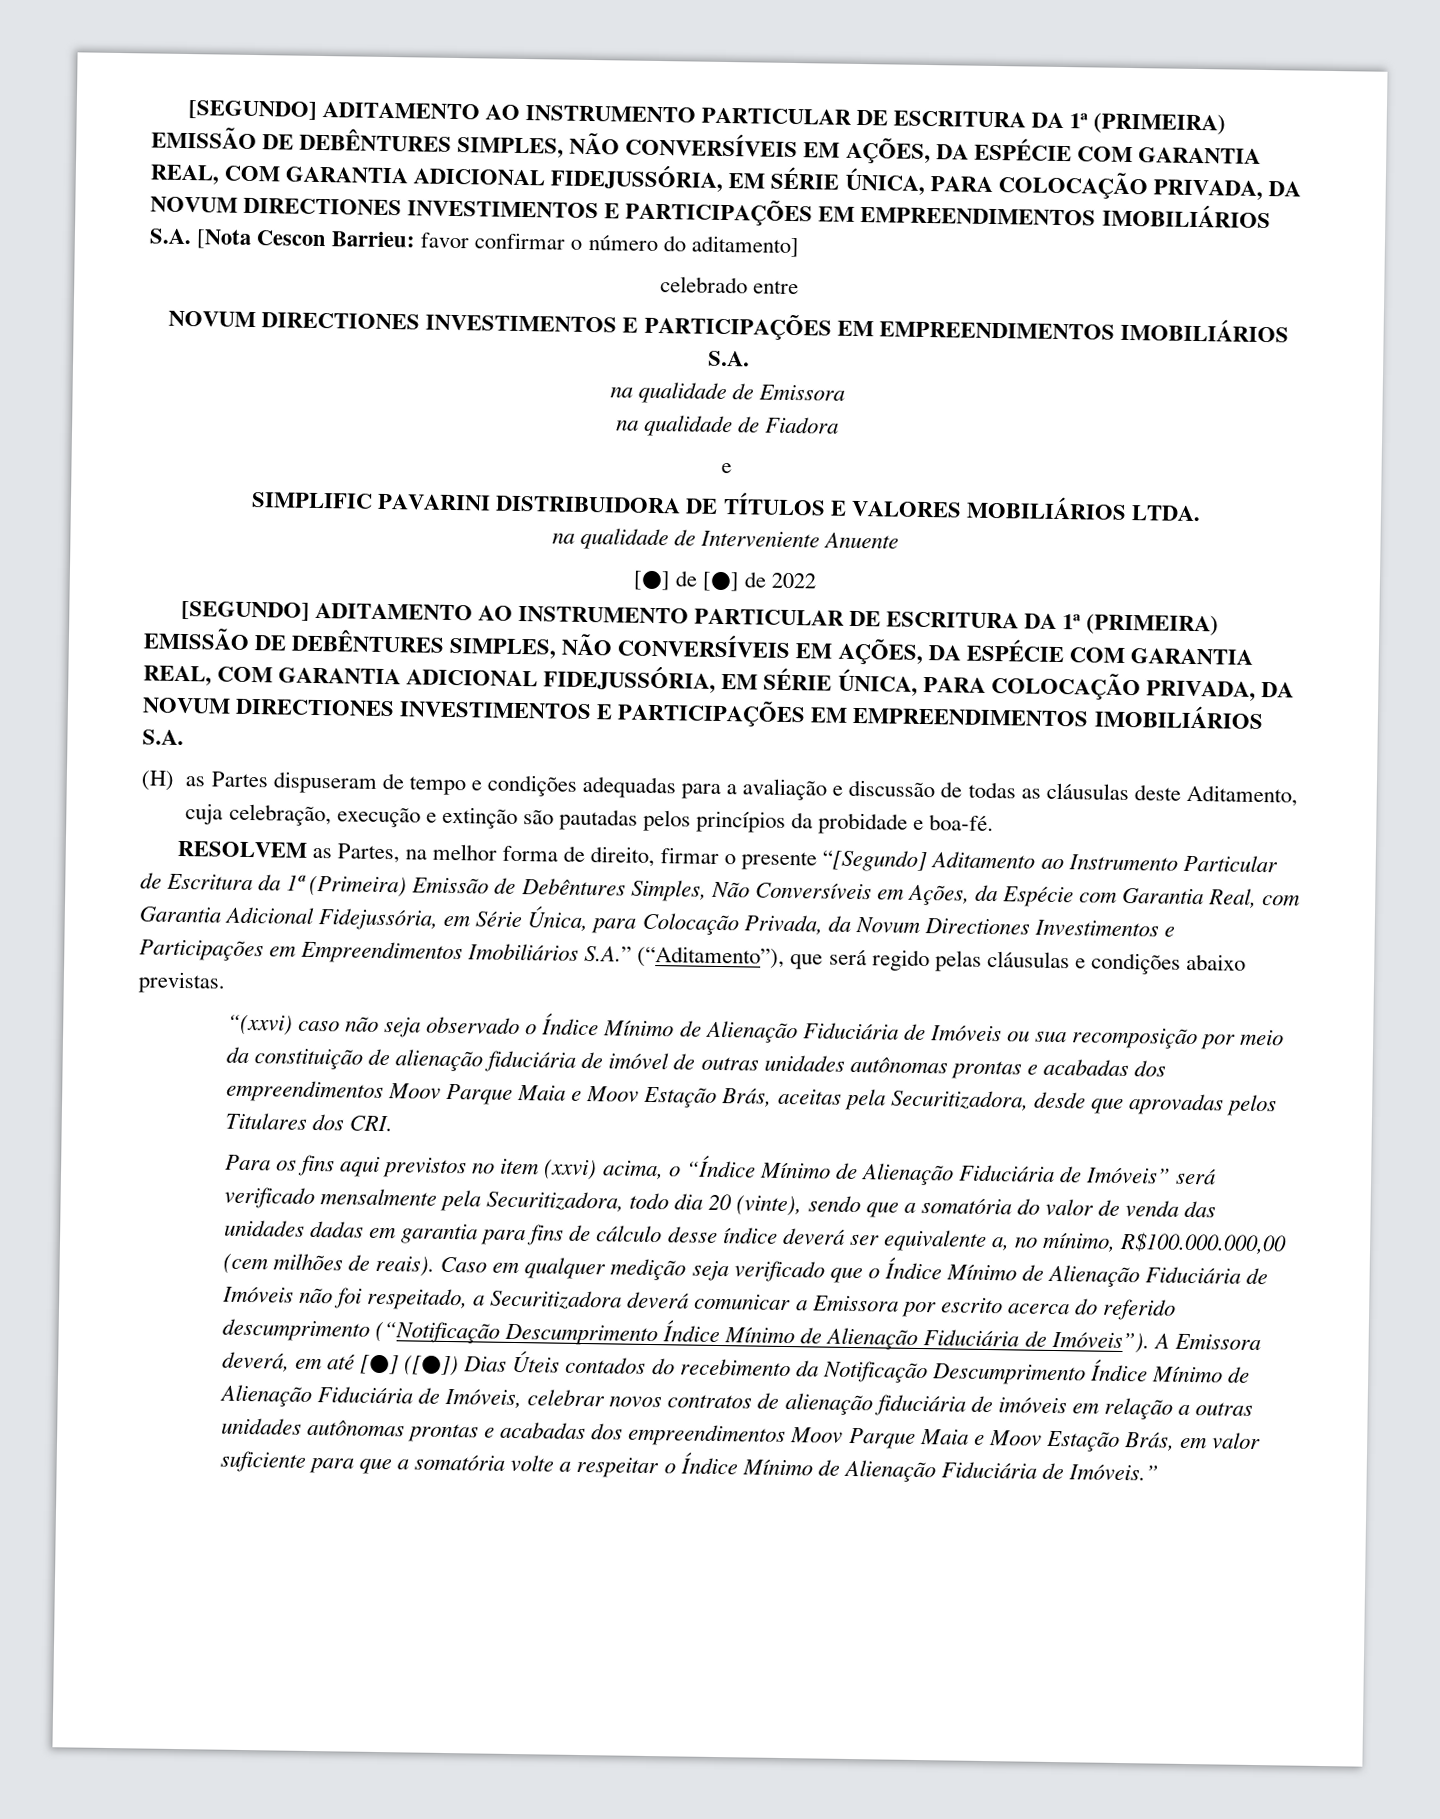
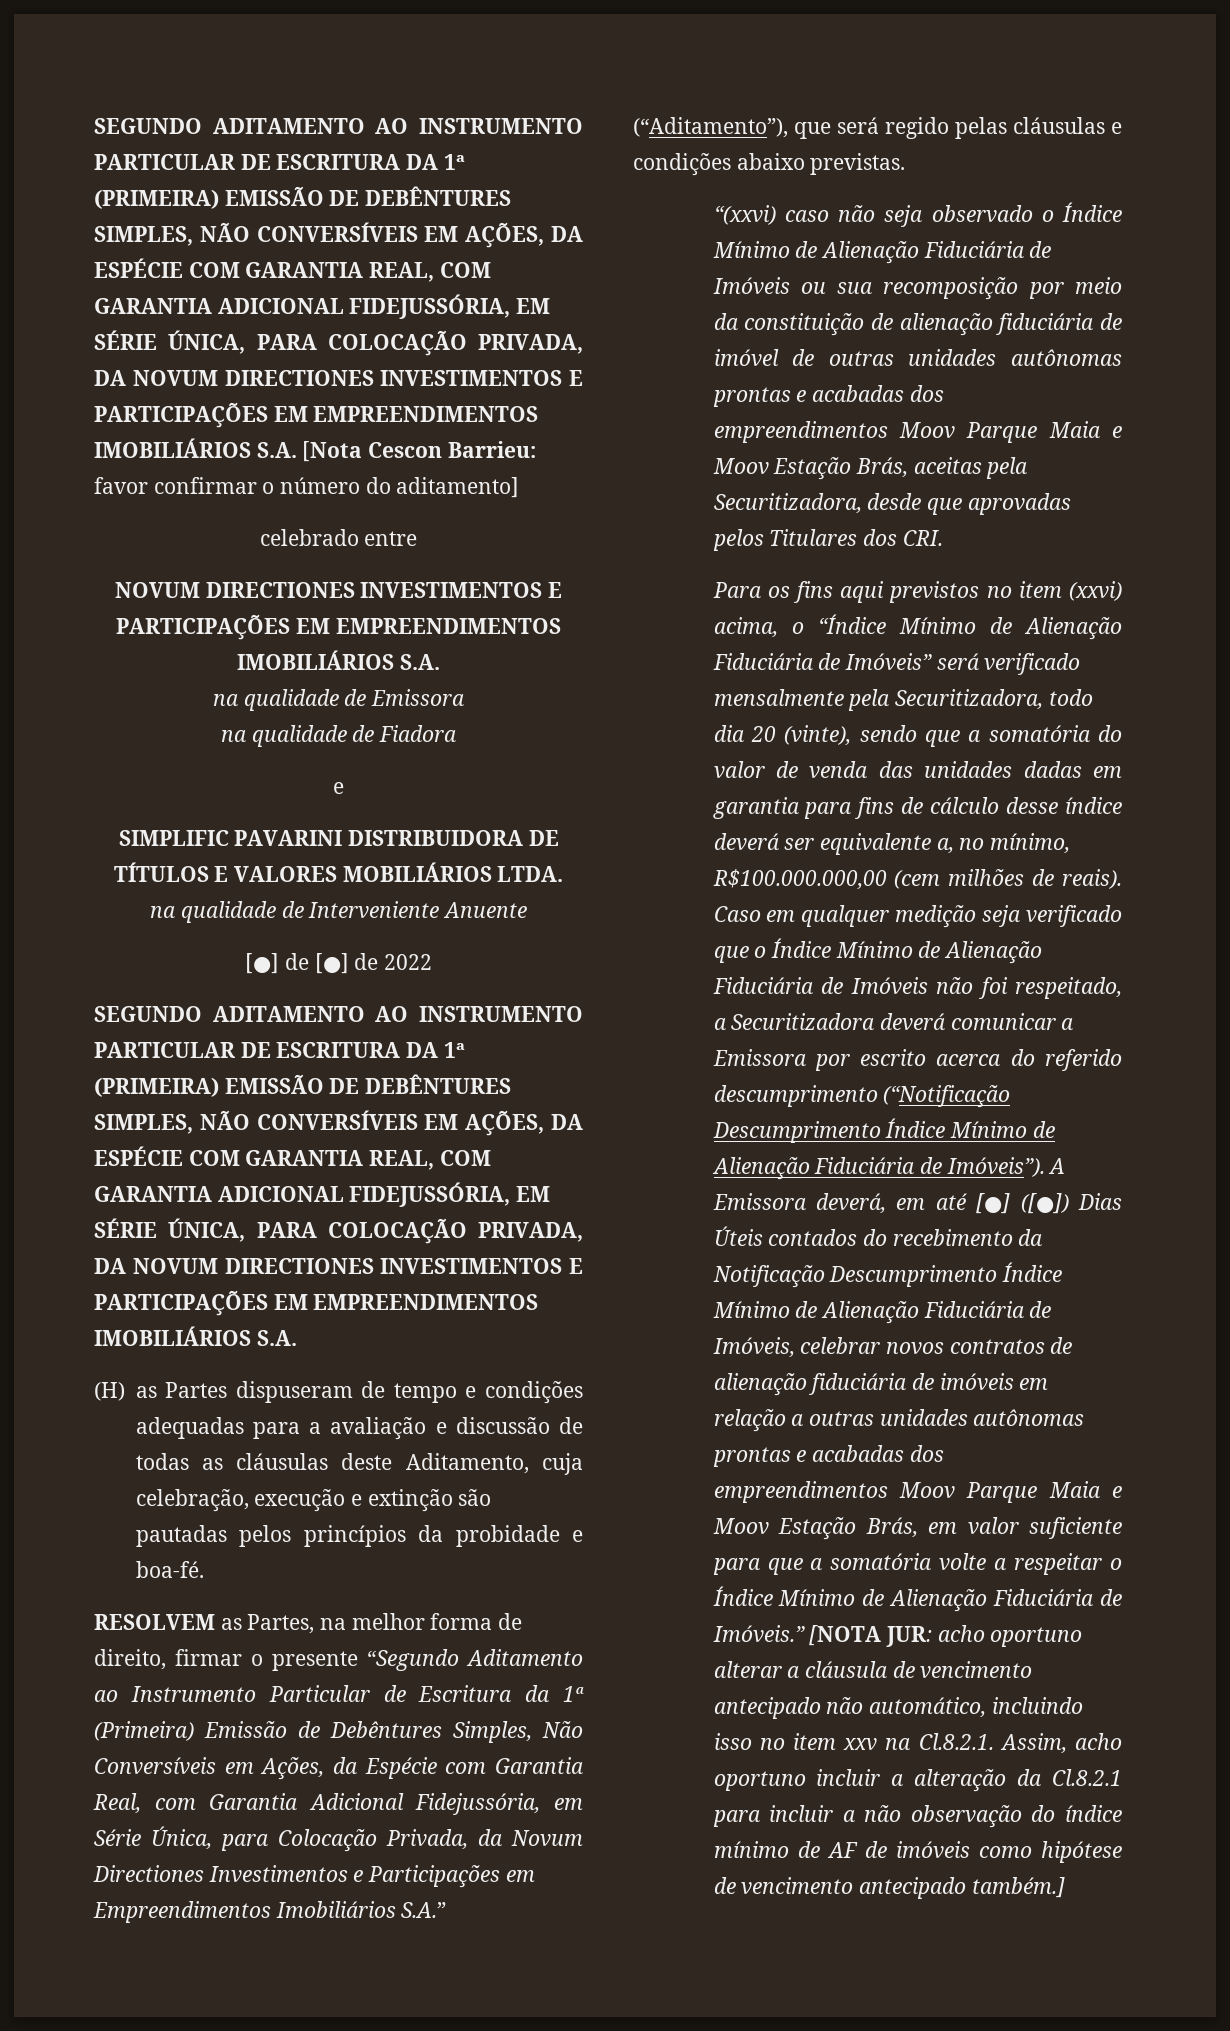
[187,100,317,120] [SEGUNDO] -> [94,118,202,134] SEGUNDO
[180,600,310,621] [SEGUNDO] -> [94,1006,202,1022] SEGUNDO
[822,849,928,873] “[Segundo] -> [367,1649,459,1671] “Segundo
(1160, 1472) none -> [809,1625,1083,1647] [713,1661,1033,1678] [713,1697,1083,1719] [713,1733,1122,1753] [713,1769,1122,1792] [712,1805,1122,1828] [713,1841,1122,1863] [713,1877,1065,1899] [NOTA JUR: acho oportuno alterar a cláusula de vencimento antecipado não automático, incluindo isso no item xxv na Cl.8.2.1. Assim, acho oportuno incluir a alteração da Cl.8.2.1 para incluir a não observação do índice mínimo de AF de imóveis como hipótese de vencimento antecipado também.]

